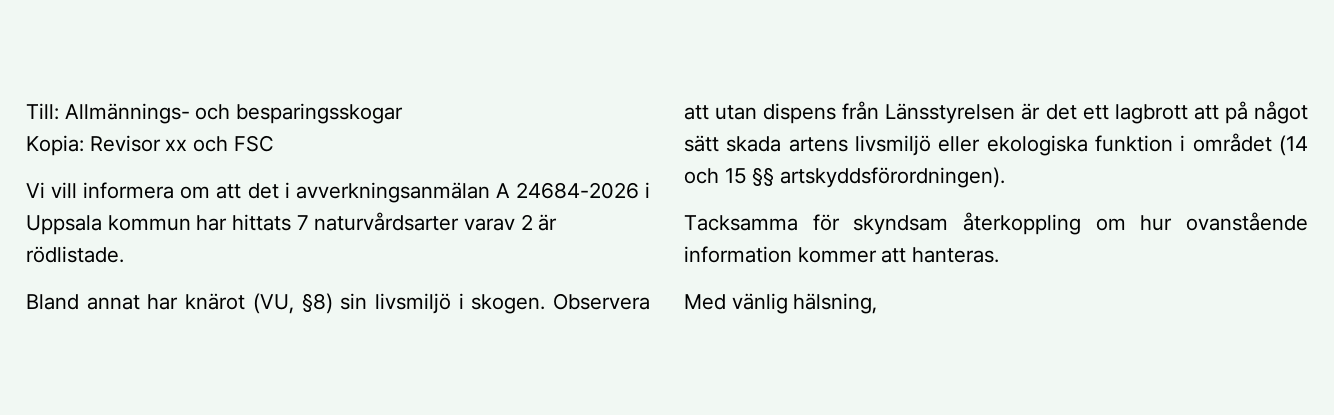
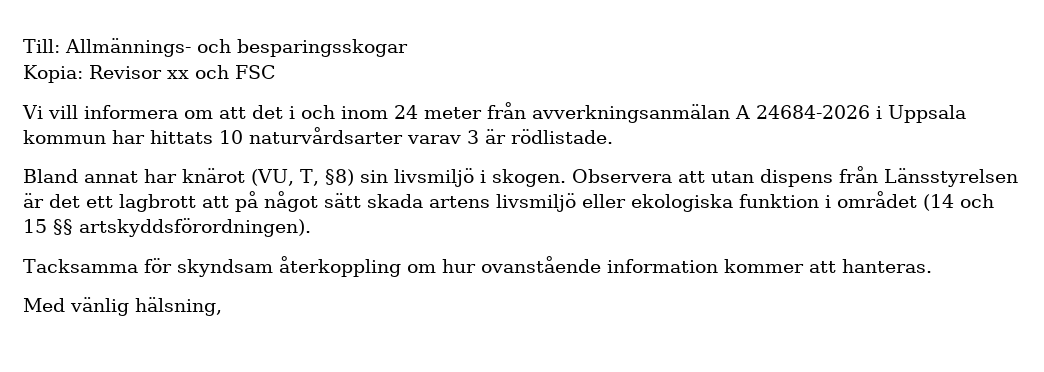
(290, 190) none -> [301,102,526,119] och inom 24 meter från
[296,215,309,230] 7 -> [219,130,243,144] 10
[520,214,533,230] 2 -> [467,130,479,144] 3
(294, 303) none -> [299,169,319,186] T,

